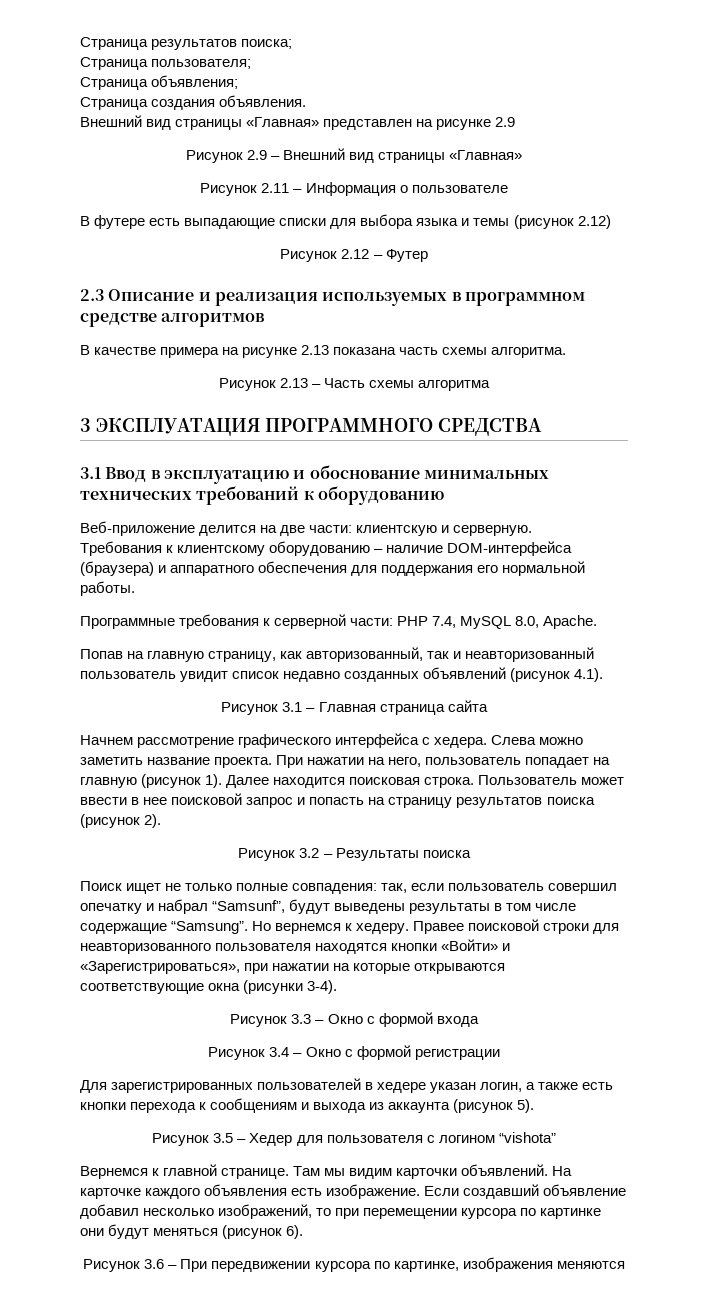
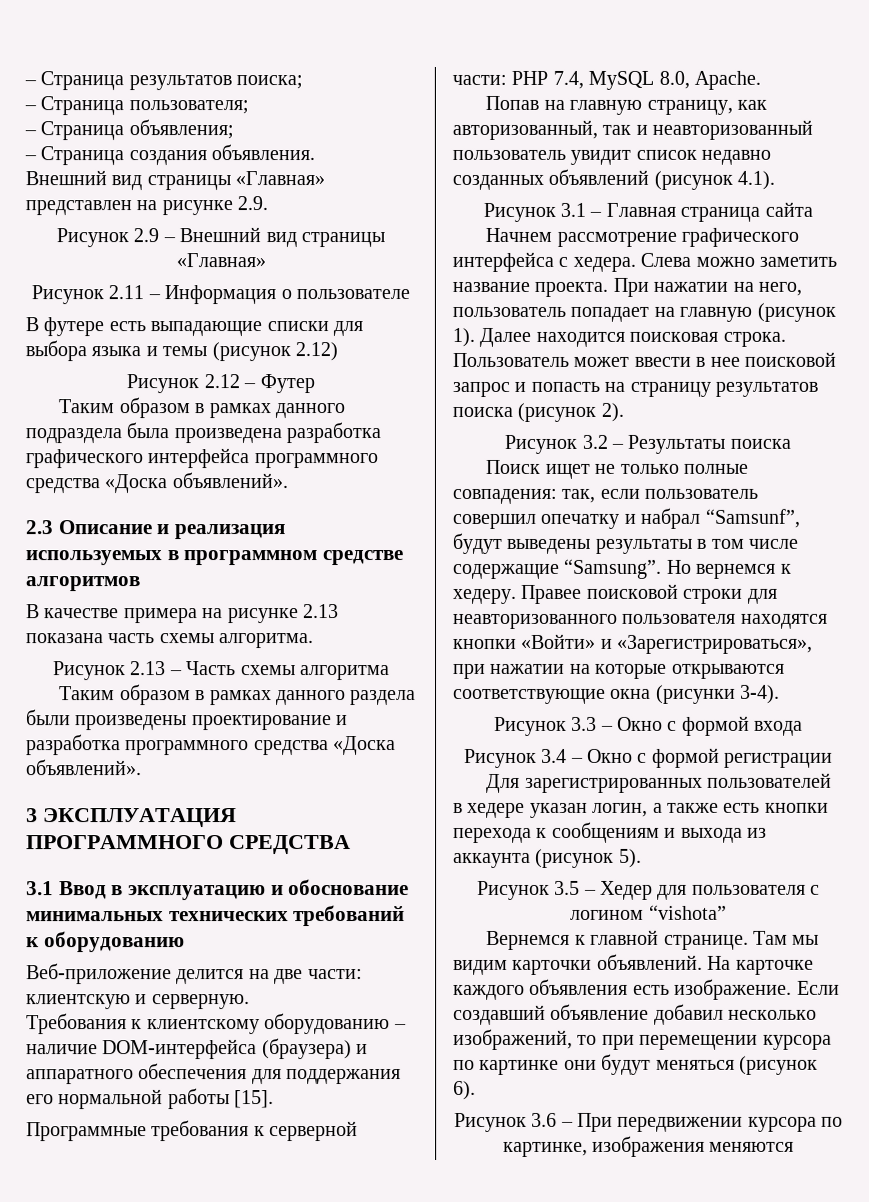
(80, 43) none -> [24,80,37,86] –
(293, 44) none -> [24,105,37,111] –
(252, 64) none -> [24,130,37,136] –
(239, 82) none -> [24,155,37,161] –
[495,117,516,127] 2.9 -> [237,196,269,211] 2.9.
(428, 255) none -> [58,397,346,419] [25,422,382,444] [25,448,378,469] [25,472,288,494] // Таким образом в рамках данного подраздела была произведена разработка графического интерфейса программного средства «Доска объявлений».
(491, 385) none -> [59,684,417,706] [26,709,349,731] [26,734,397,756] [26,759,142,776] // Таким образом в рамках данного раздела были произведены проектирование и разработка программного средства «Доска объявлений».
[80,581,135,596] работы. -> [167,1088,275,1110] работы [15].

